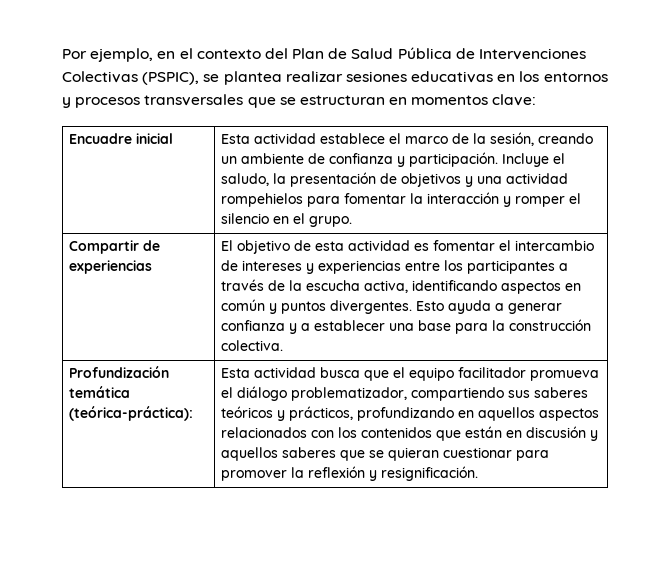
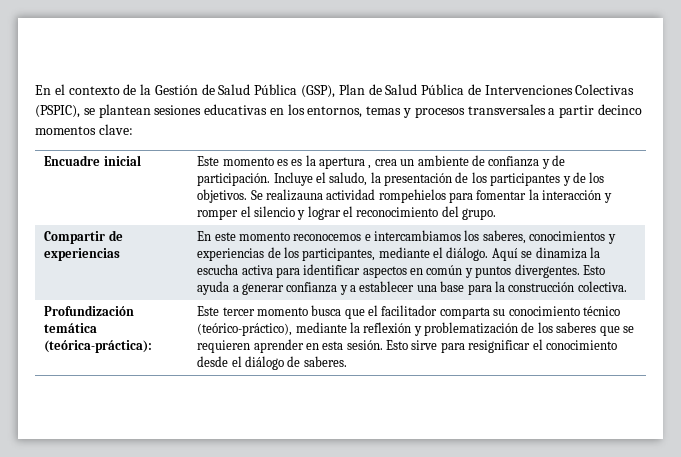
[62,48,288,62] Por ejemplo, en el contexto del -> [35,84,336,98] En el contexto de la Gestión de Salud Pública (GSP),
[223,71,343,85] plantea realizar -> [98,104,151,118] plantean
[543,72,608,82] entornos -> [307,106,402,118] entornos, temas
[247,95,408,108] que se estructuran en -> [548,104,642,118] a partir decinco
[220,132,593,146] Esta actividad establece el marco de la sesión, creando -> [197,155,397,169] Este momento es es la apertura , crea
(405, 161) none -> [552,155,566,166] de
[400,173,502,187] objetivos y una -> [471,172,605,186] [197,189,323,203] los participantes y de los objetivos. Se realizauna
[272,213,305,224] en el -> [297,206,459,220] y lograr el reconocimiento del
[220,240,594,254] [220,260,568,274] [220,279,497,293] El objetivo de esta actividad es fomentar el intercambio de intereses y experiencias entre los participantes a través de la escucha activa, identificando -> [197,230,616,244] [197,247,600,261] [197,264,361,278] En este momento reconocemos e intercambiamos los saberes, conocimientos y experiencias de los participantes, mediante el diálogo. Aquí se dinamiza la escucha activa para identificar
[220,367,599,381] [220,386,588,401] [220,406,599,421] [220,426,598,441] [220,447,549,461] [220,466,478,481] Esta actividad busca que el equipo facilitador promueva el diálogo problematizador, compartiendo sus saberes teóricos y prácticos, profundizando en aquellos aspectos relacionados con los contenidos que están en discusión y aquellos saberes que se quieran cuestionar para promover la reflexión y resignificación. -> [197,305,620,319] [197,322,634,336] [197,339,617,353] [197,356,347,370] Este tercer momento busca que el facilitador comparta su conocimiento técnico (teórico-práctico), mediante la reflexión y problematización de los saberes que se requieren aprender en esta sesión. Esto sirve para resignificar el conocimiento desde el diálogo de saberes.

